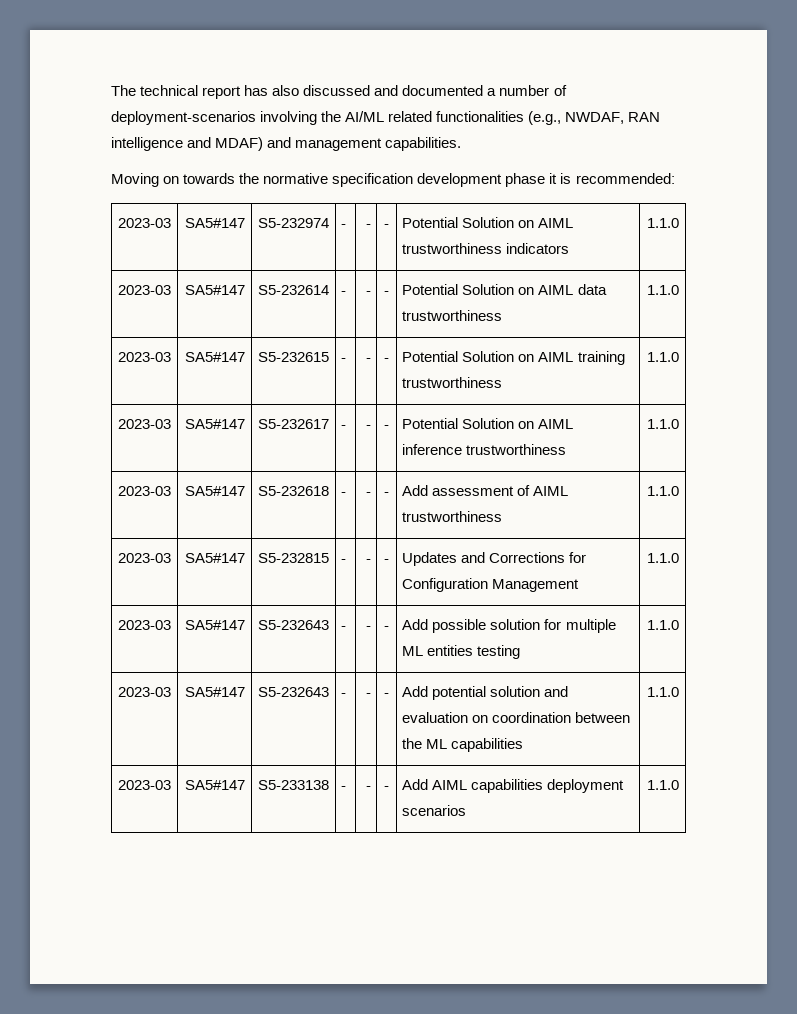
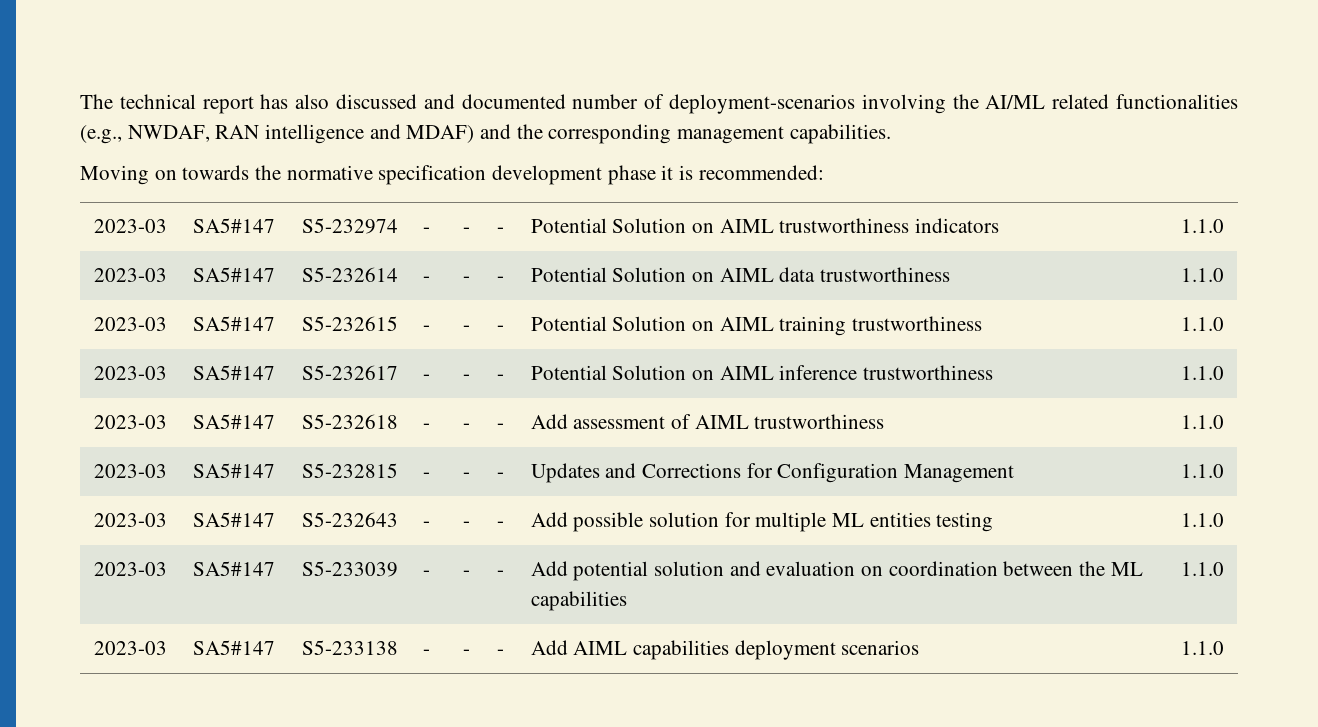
[487,88,497,96] a -> (566, 101) none
(292, 142) none -> [516,124,672,144] the corresponding
[258,687,329,697] S5-232643 -> [301,561,398,577] S5-233039

